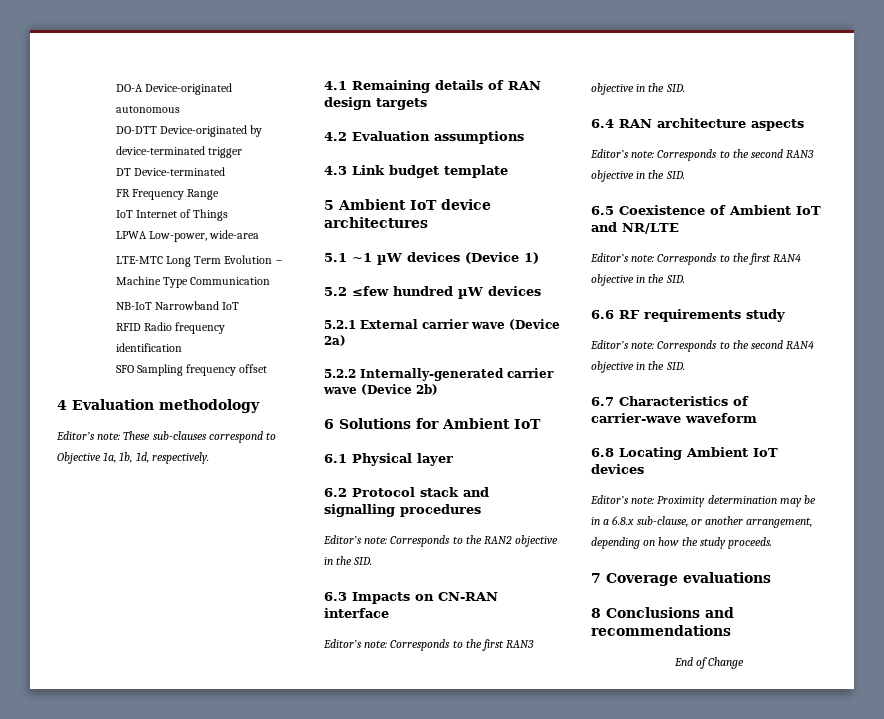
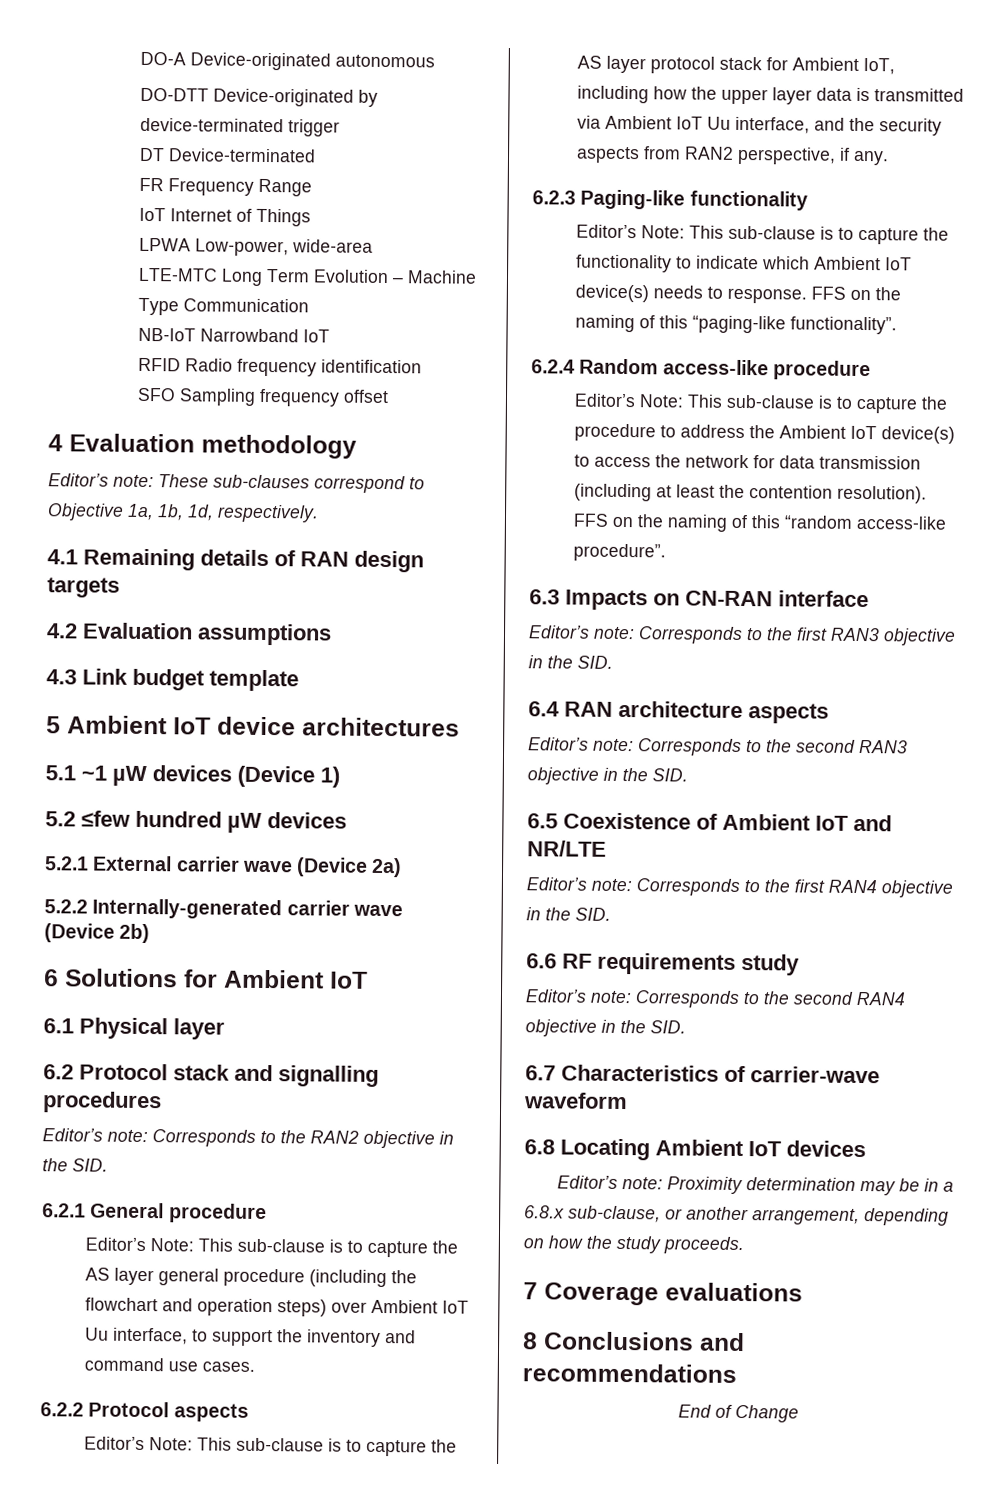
(373, 561) none -> [42,1202,267,1224] [85,1237,459,1258] [85,1267,418,1288] [85,1297,470,1317] [85,1327,417,1347] [84,1357,256,1372] [40,1401,249,1422] [84,1436,458,1457] [577,55,896,75] [577,85,965,105] [577,115,943,136] [576,146,890,166] [532,189,808,211] [576,224,950,245] [576,254,913,273] [575,284,902,304] [575,314,898,335] [531,358,871,381] [574,393,949,414] [574,423,956,444] [574,454,922,470] [574,483,928,504] [573,513,948,532] [573,543,667,562] // 6.2.1 General procedure // Editor’s Note: This sub-clause is to capture the AS layer general procedure (including the flowchart and operation steps) over Ambient IoT Uu interface, to support the inventory and command use cases. // 6.2.2 Protocol aspects // Editor’s Note: This sub-clause is to capture the AS layer protocol stack for Ambient IoT, including how the upper layer data is transmitted via Ambient IoT Uu interface, and the security aspects from RAN2 perspective, if any. // 6.2.3 Paging-like functionality // Editor’s Note: This sub-clause is to capture the functionality to indicate which Ambient IoT device(s) needs to response. FFS on the naming of this “paging-like functionality”. // 6.2.4 Random access-like procedure // Editor’s Note: This sub-clause is to capture the procedure to address the Ambient IoT device(s) to access the network for data transmission (including at least the contention resolution). FFS on the naming of this “random access-like procedure”.

